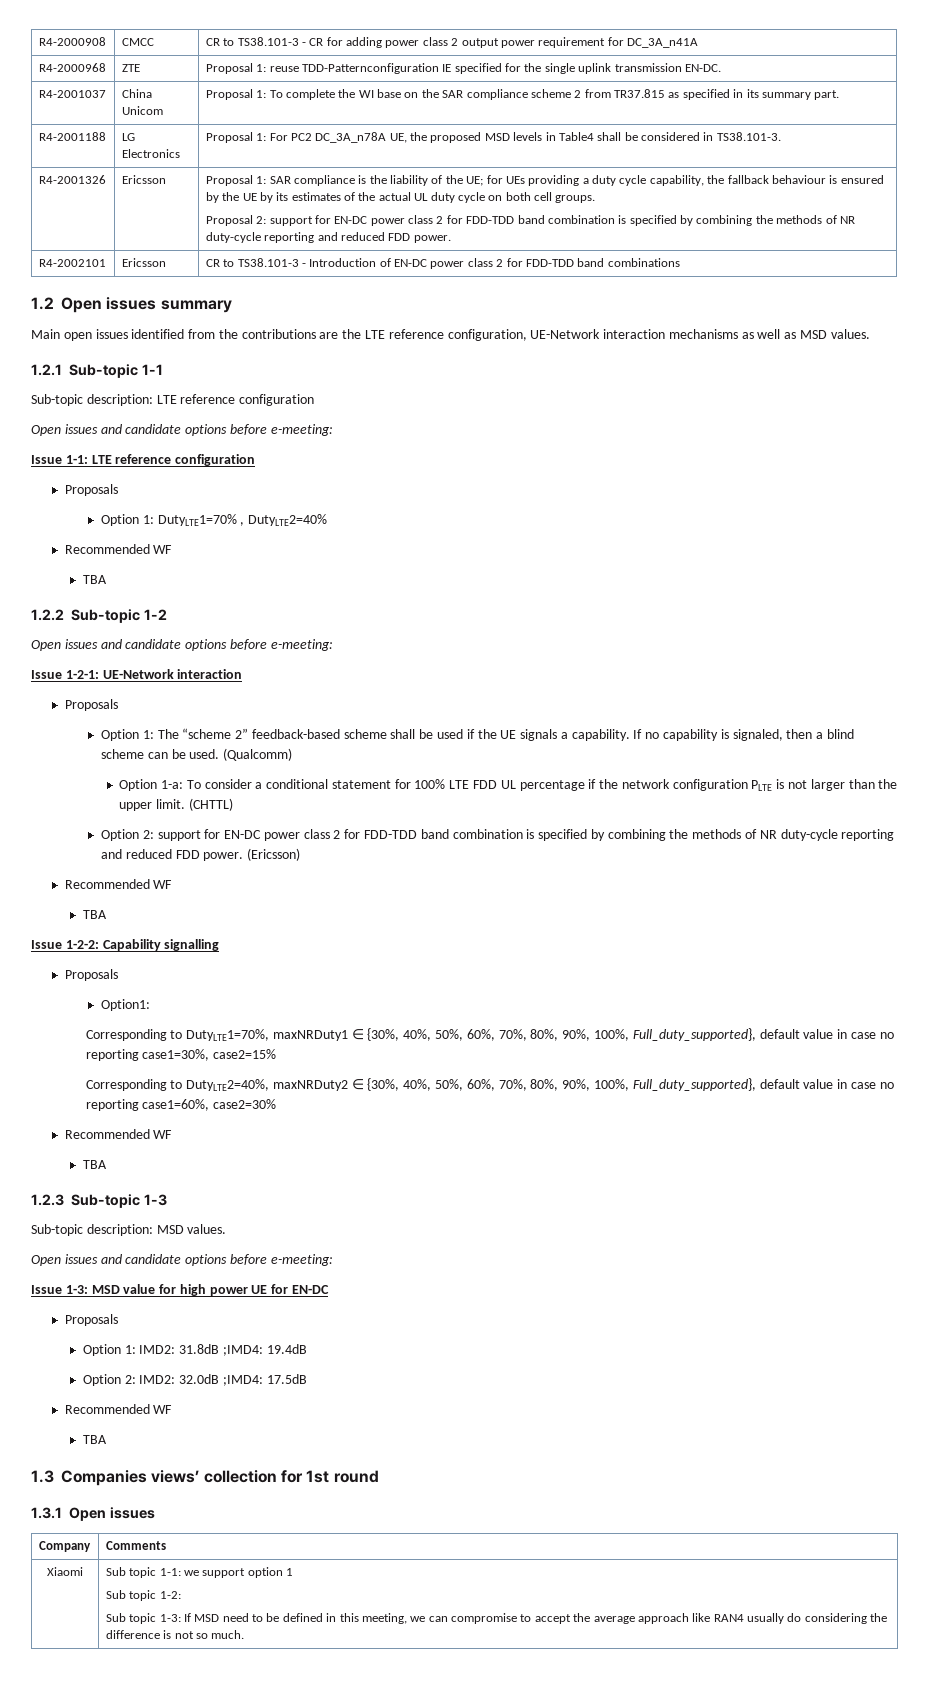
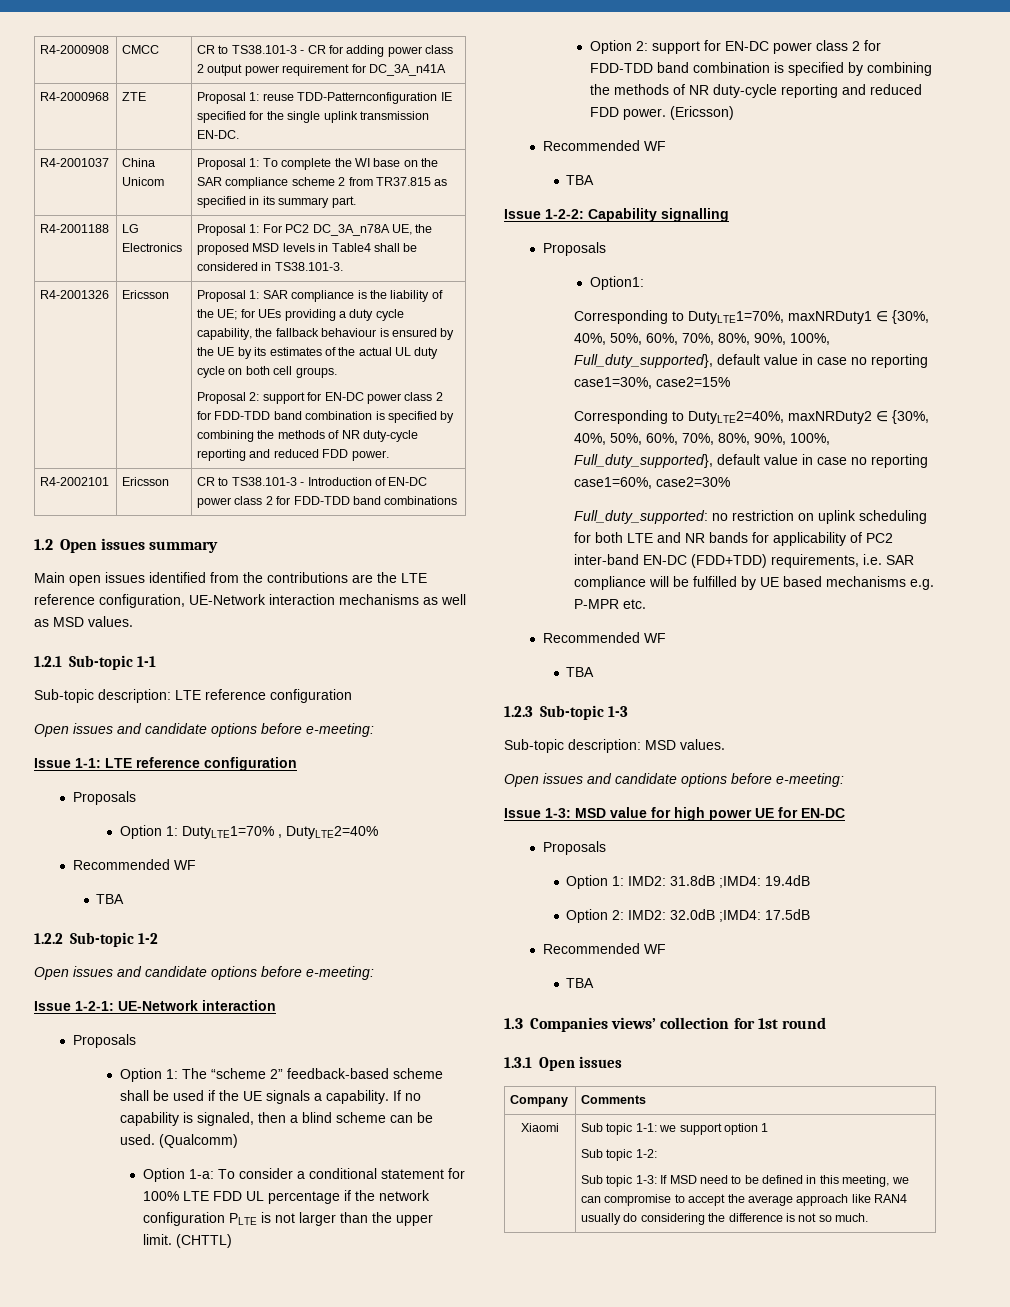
(277, 1104) none -> [574,510,928,524] [574,532,894,546] [574,554,915,568] [574,576,935,590] [574,599,647,609] // Full_duty_supported: no restriction on uplink scheduling for both LTE and NR bands for applicability of PC2 inter-band EN-DC (FDD+TDD) requirements, i.e. SAR compliance will be fulfilled by UE based mechanisms e.g. P-MPR etc.

